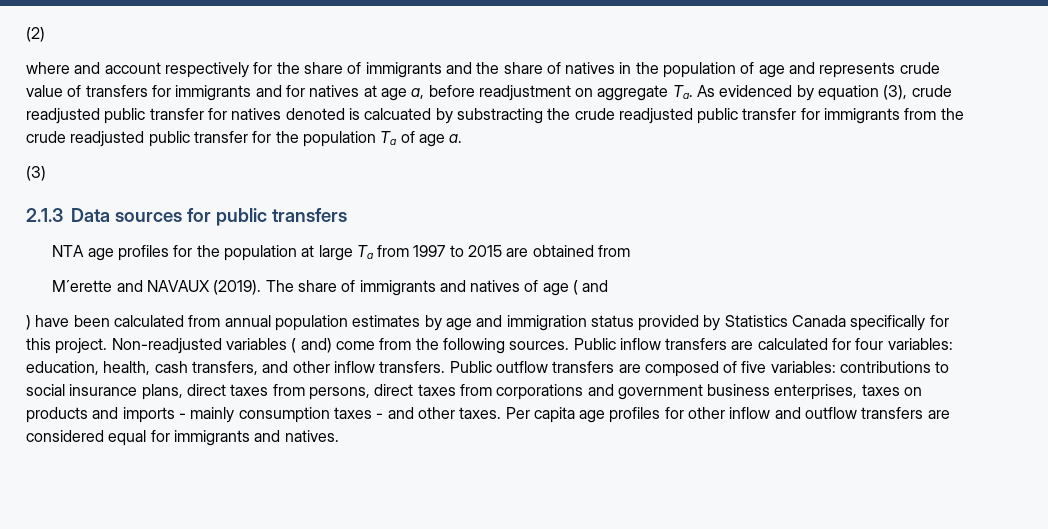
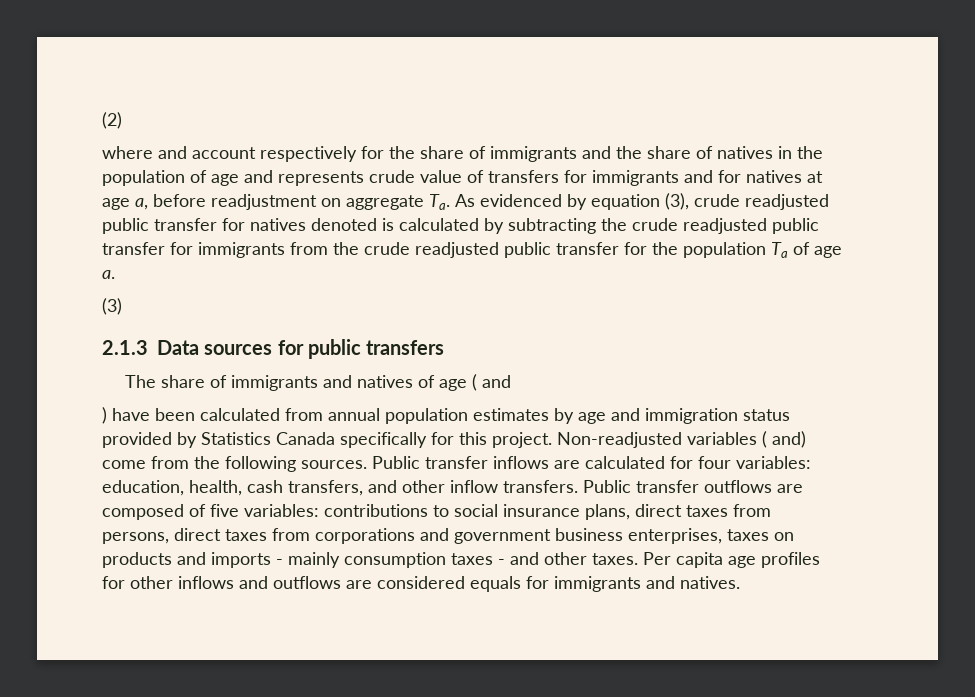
[364,108,543,124] calcuated by substracting -> [399,218,596,234] calculated by subtracting
[52,245,631,261] [52,280,262,295] NTA age profiles for the population at large Ta from 1997 to 2015 are obtained from // M´erette and NAVAUX (2019). -> (445, 347) none
[619,338,728,350] inflow transfers -> [425,456,549,469] transfer inflows
[495,361,615,373] outflow transfers -> [636,480,772,493] transfer outflows
[729,407,924,419] inflow and outflow transfers -> [178,576,341,589] inflows and outflows
[108,430,147,446] equal -> [470,576,521,592] equals

